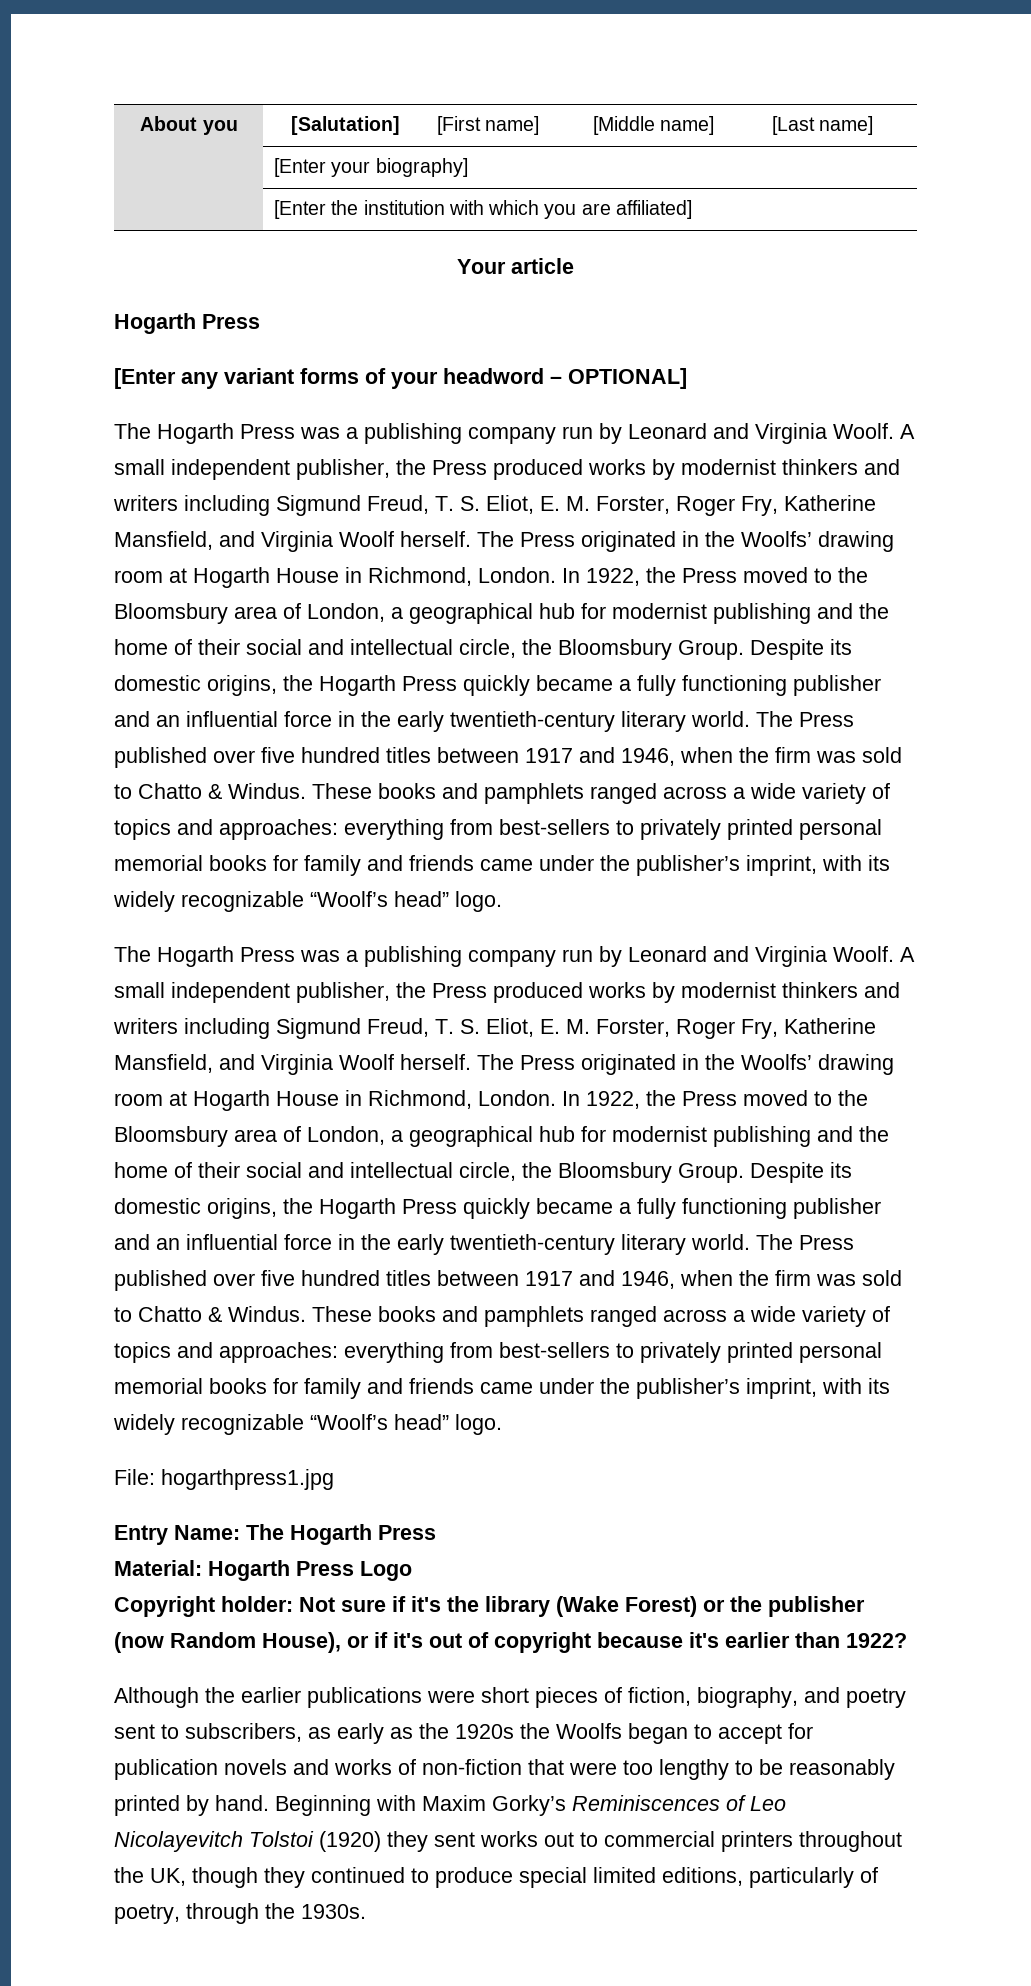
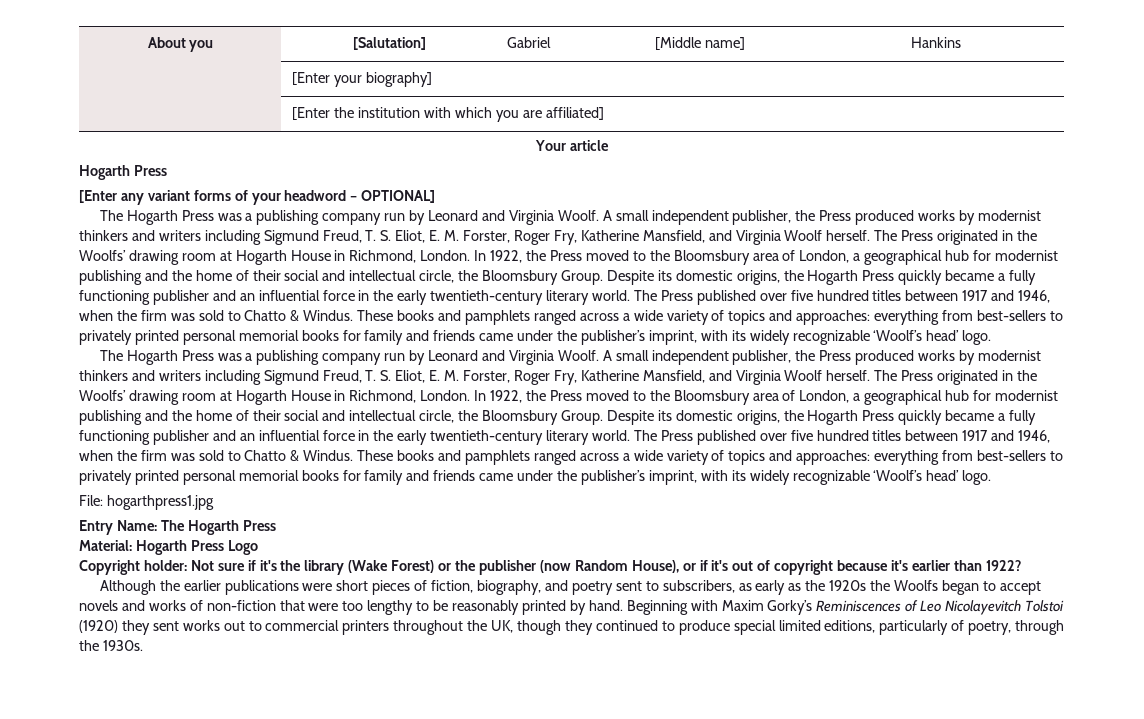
[437,116,540,135] [First name] -> [507,37,552,48] Gabriel
[772,116,874,135] [Last name] -> [911,37,962,48] Hankins
[310,891,449,907] “Woolf’s head” -> [873,330,960,341] ‘Woolf’s head’
[310,1414,449,1430] “Woolf’s head” -> [873,470,960,481] ‘Woolf’s head’
[788,1723,813,1739] [114,1759,218,1780] for publication -> (1041, 588) none

